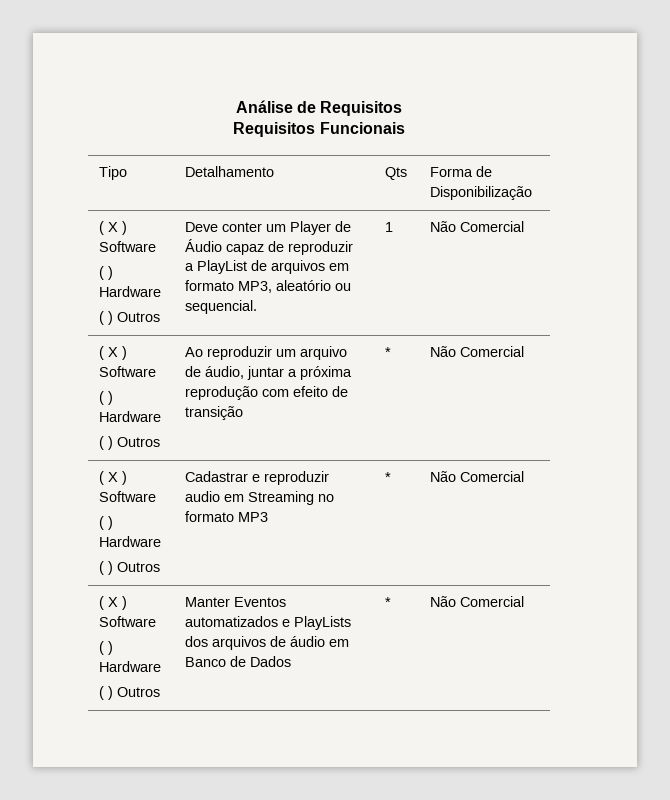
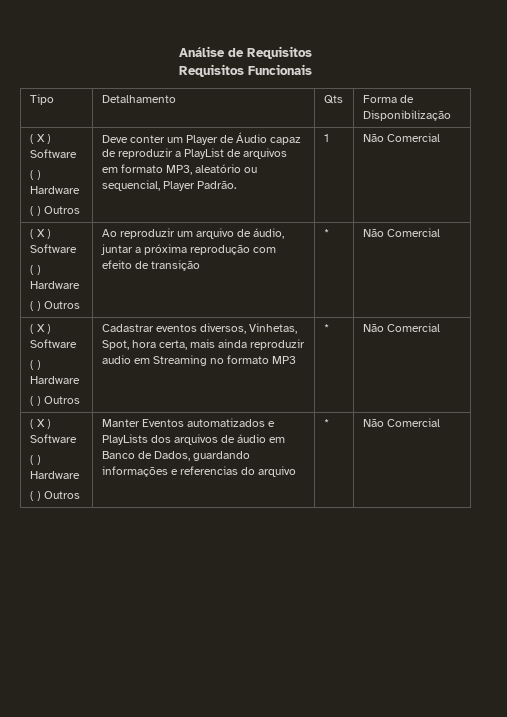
[184,300,257,314] sequencial. -> [101,180,236,191] sequencial, Player Padrão.
[251,474,260,482] e -> [155,323,297,334] [101,339,248,350] eventos diversos, Vinhetas, Spot, hora certa, mais ainda
[249,656,291,667] Dados -> [153,451,250,461] [101,466,297,477] Dados, guardando informações e referencias do arquivo

